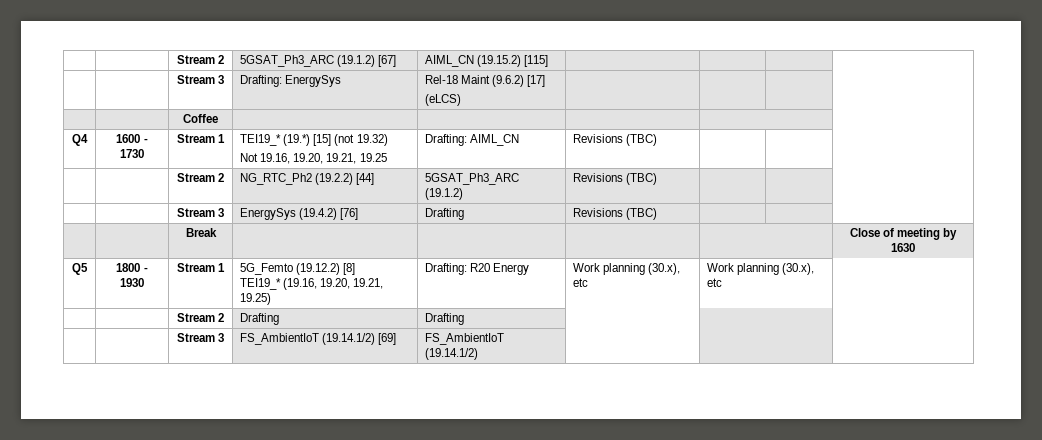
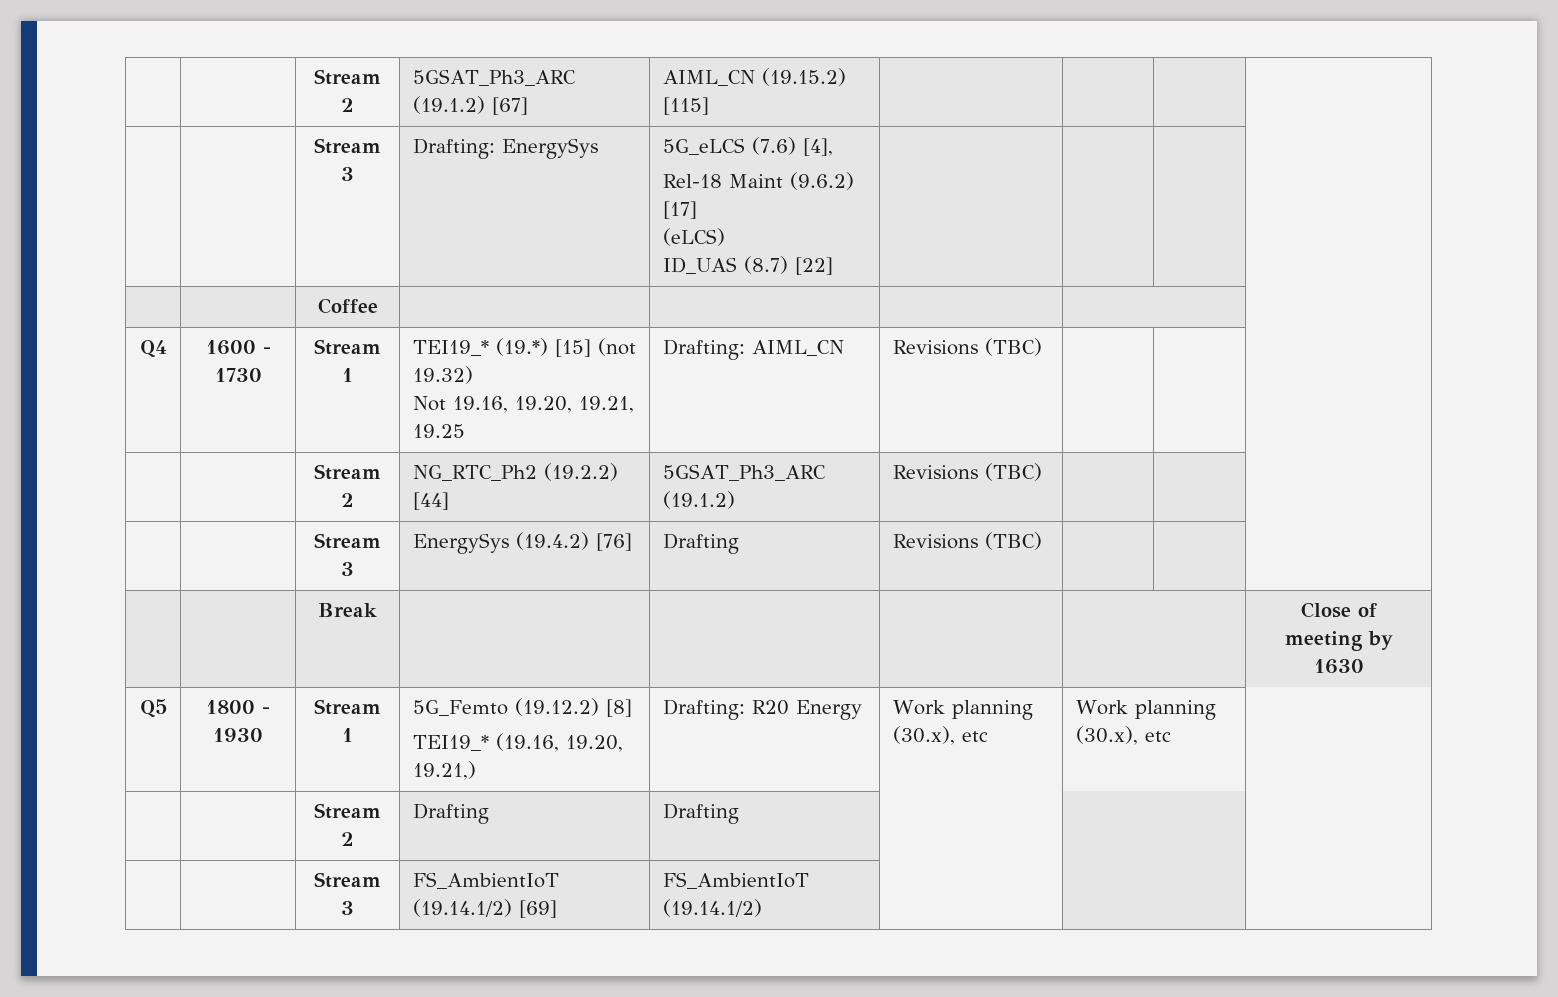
(342, 81) none -> [662,137,833,156] 5G_eLCS (7.6) [4], //
(462, 100) none -> [662,256,833,275] // ID_UAS (8.7) [22]
[353,278,384,289] [240,293,272,305] 19.21, 19.25) -> [412,761,476,780] 19.21,)

